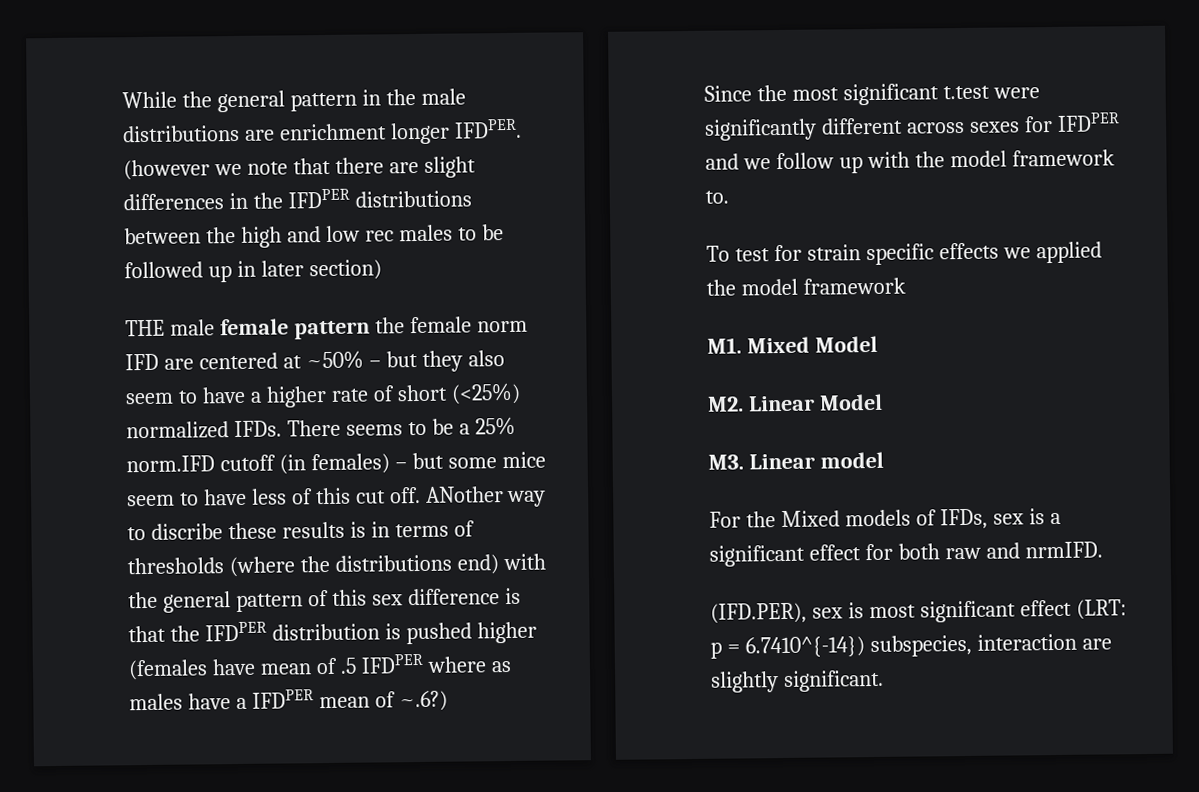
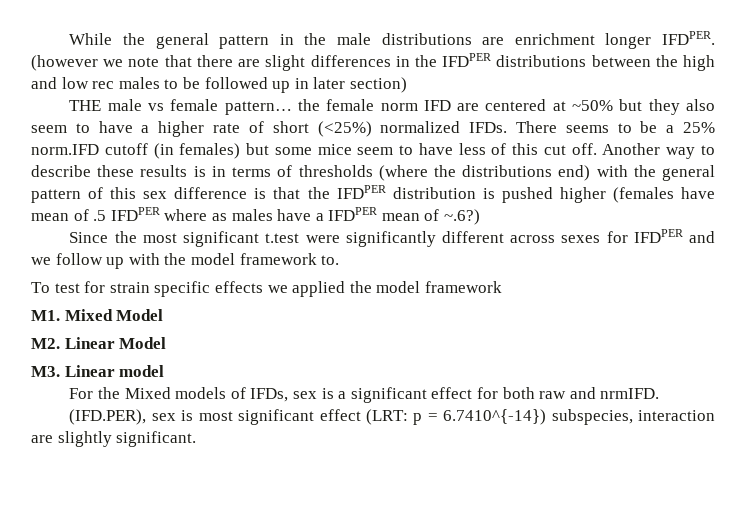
[219,318,370,340] female pattern -> [148,99,292,115] vs female pattern…
[368,360,381,368] – -> (614, 105) none
[394,462,407,470] – -> (241, 151) none
[424,486,504,503] ANother -> [602,143,661,155] Another
[150,523,223,540] discribe -> [31,165,91,177] describe

